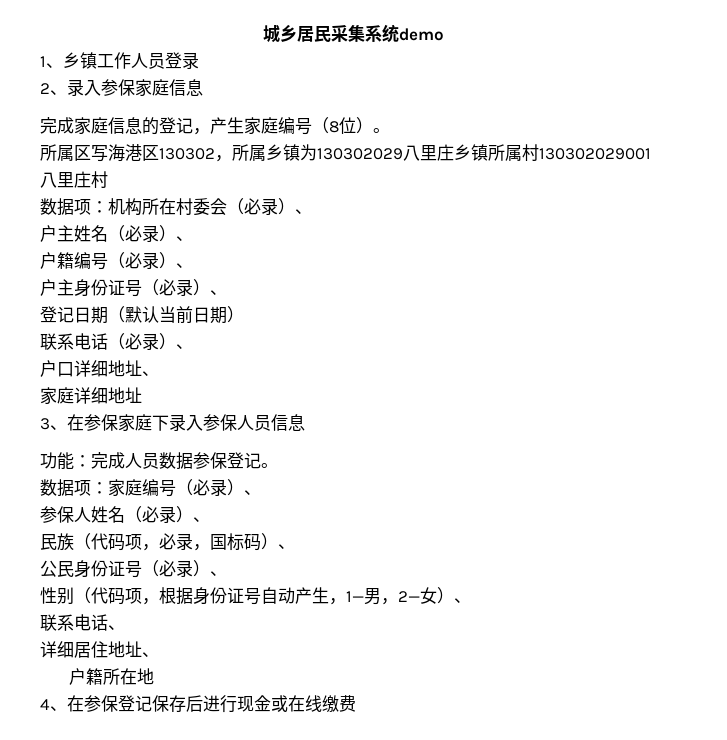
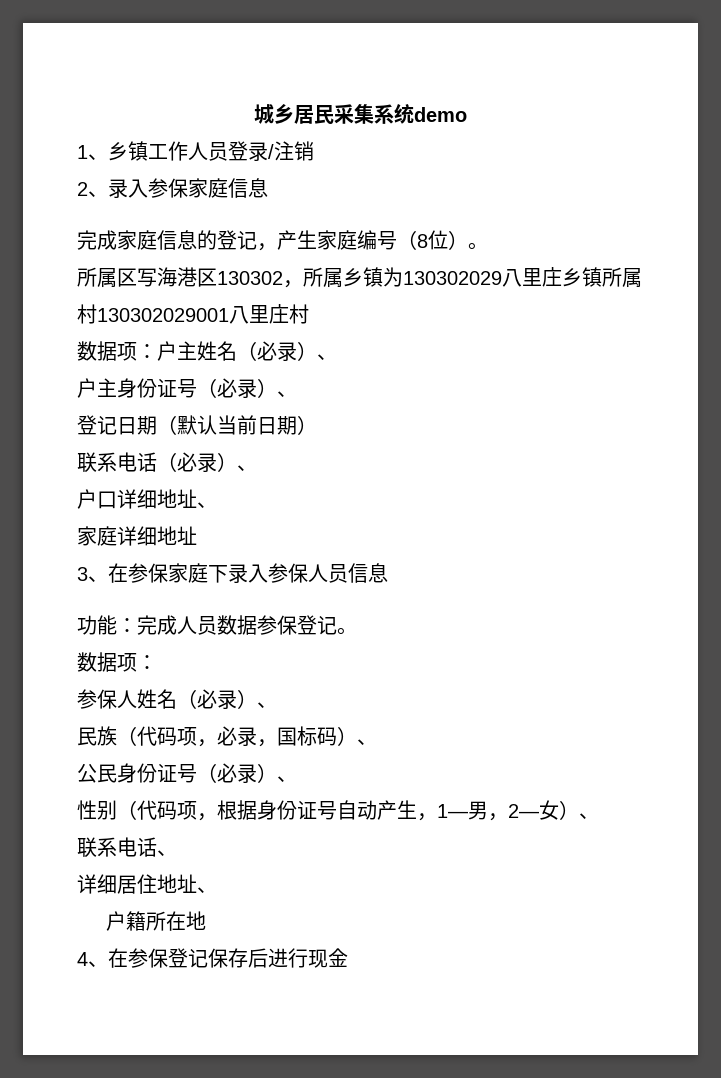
(199, 60) none -> [268,141,314,161] /注销
[108,198,312,216] 机构所在村委会（必录）、 // -> (157, 351) none
[40,252,193,270] // 户籍编号（必录）、 -> (337, 357) none
[108,479,261,497] 家庭编号（必录）、 -> (157, 662) none
[271,695,356,712] 或在线缴费 -> (348, 957) none

